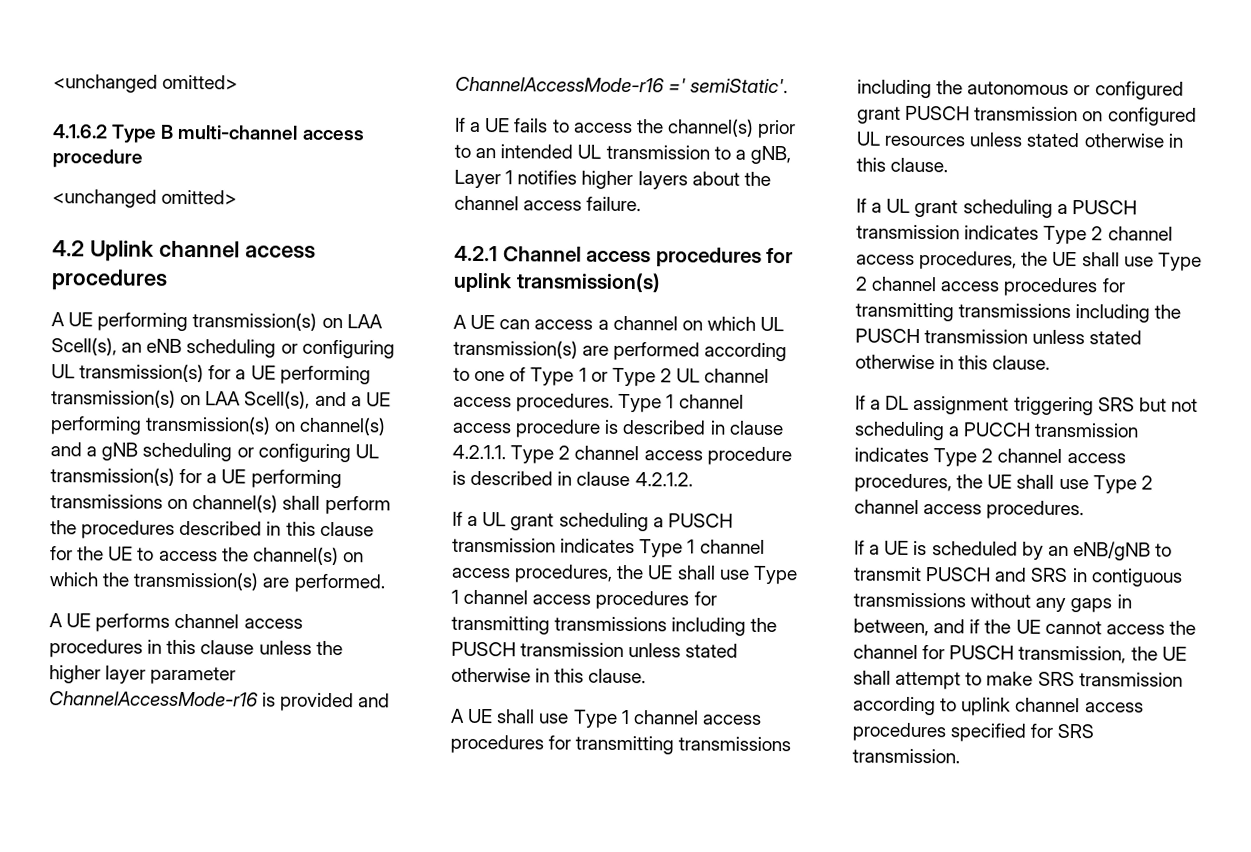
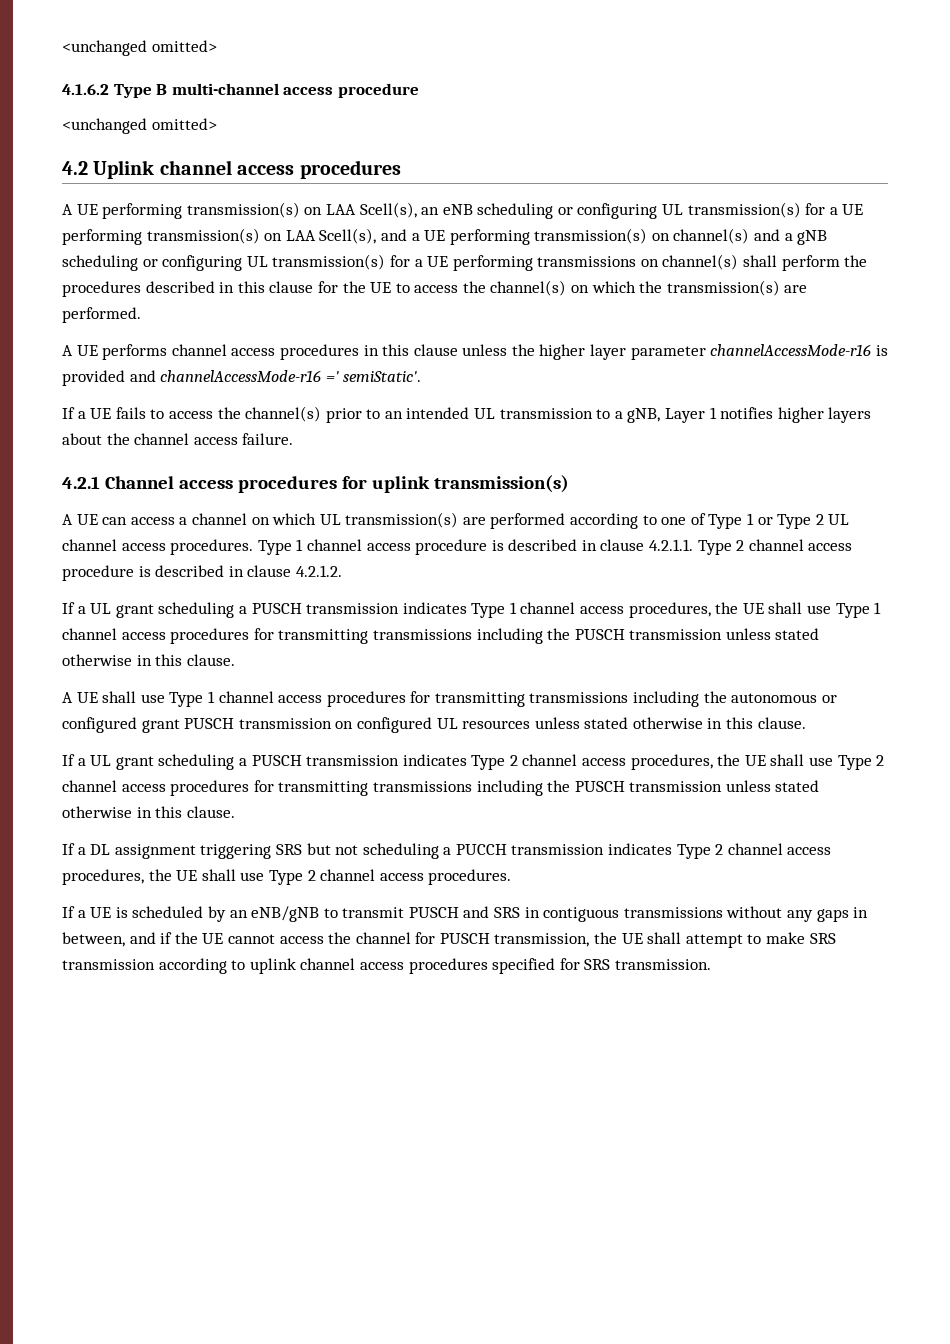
[49,691,259,707] ChannelAccessMode-r16 -> [710,344,872,356] channelAccessMode-r16
[455,76,665,93] ChannelAccessMode-r16 -> [160,370,322,382] channelAccessMode-r16

